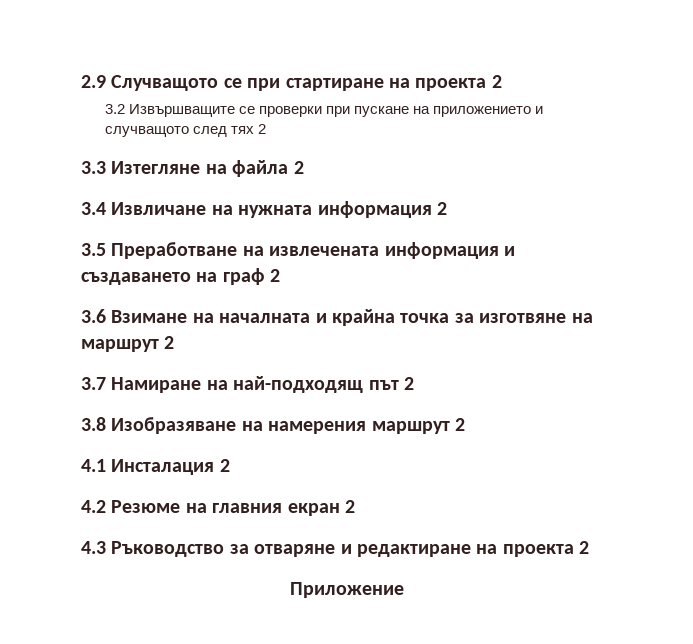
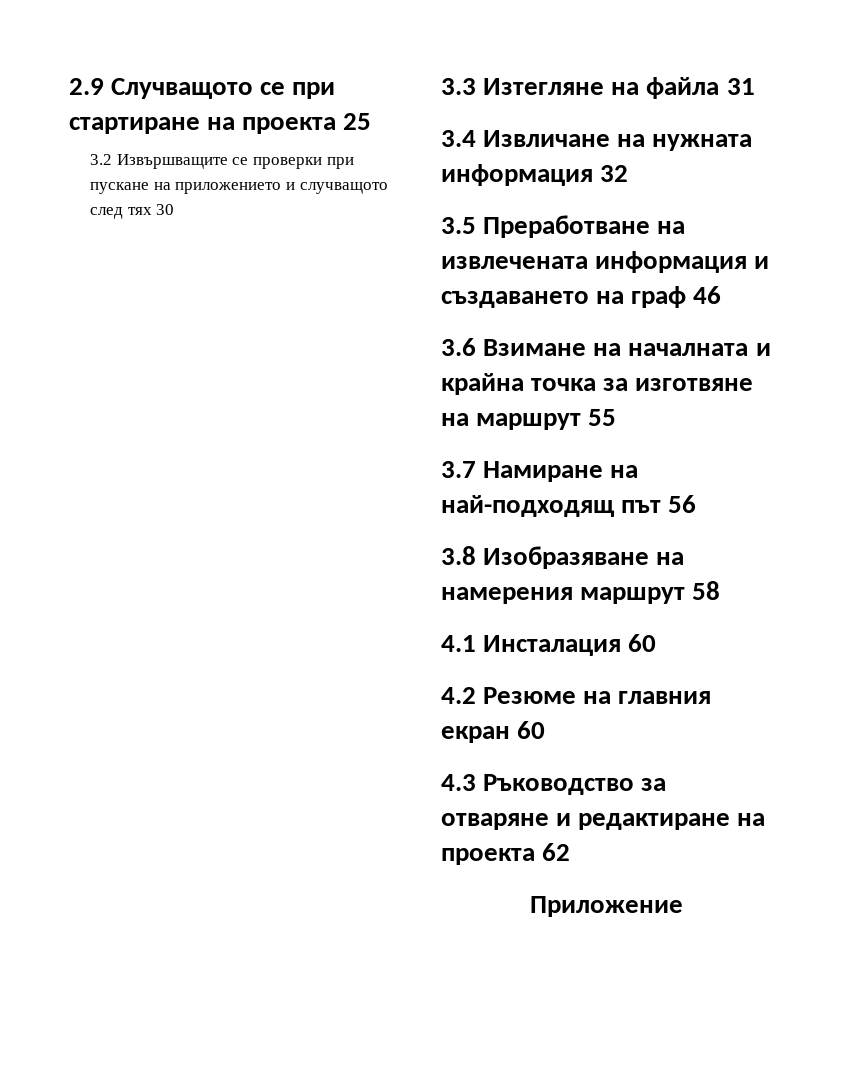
[491,75,502,88] 2 -> [343,113,372,130] 25
[258,124,267,134] 2 -> [156,204,175,215] 30
[293,161,304,174] 2 -> [726,78,755,95] 31
[437,202,447,215] 2 -> [600,165,629,182] 32
[270,269,281,282] 2 -> [693,286,722,304] 46
[164,336,175,349] 2 -> [588,409,617,426] 55
[404,377,414,390] 2 -> [668,495,697,513] 56
[455,418,465,431] 2 -> [692,581,721,600] 58
[219,459,230,472] 2 -> [628,634,657,652] 60
[345,500,355,513] 2 -> [517,721,546,739] 60
[579,541,590,554] 2 -> [542,843,571,861] 62

